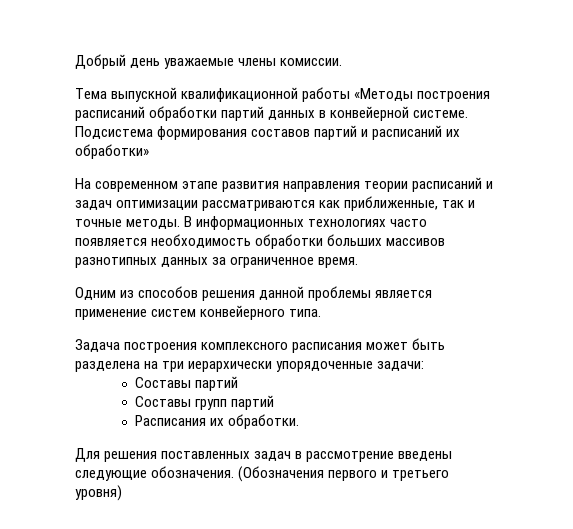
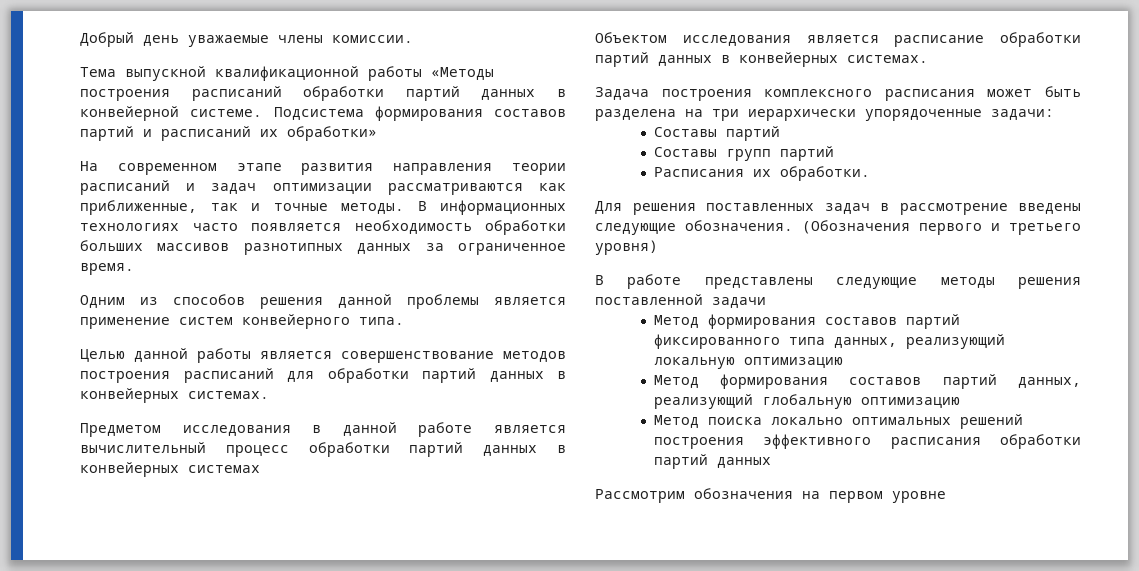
(322, 313) none -> [80,348,566,363] [80,368,566,383] [80,388,269,403] [80,422,566,437] [80,442,566,457] [80,462,260,477] [595,32,1081,47] [595,52,928,67] // Целью данной работы является совершенствование методов построения расписаний для обработки партий данных в конвейерных системах. // Предметом исследования в данной работе является вычислительный процесс обработки партий данных в конвейерных системах // Объектом исследования является расписание обработки партий данных в конвейерных системах.
(122, 493) none -> [595,274,1081,289] [595,294,766,308] [653,314,960,329] [653,334,1005,349] [653,357,843,369] [653,374,1081,389] [653,394,960,409] [653,414,1023,429] [653,434,1081,449] [653,454,771,469] [595,488,946,503] // В работе представлены следующие методы решения поставленной задачи // Метод формирования составов партий фиксированного типа данных, реализующий локальную оптимизацию // Метод формирования составов партий данных, реализующий глобальную оптимизацию // Метод поиска локально оптимальных решений построения эффективного расписания обработки партий данных // Рассмотрим обозначения на первом уровне

